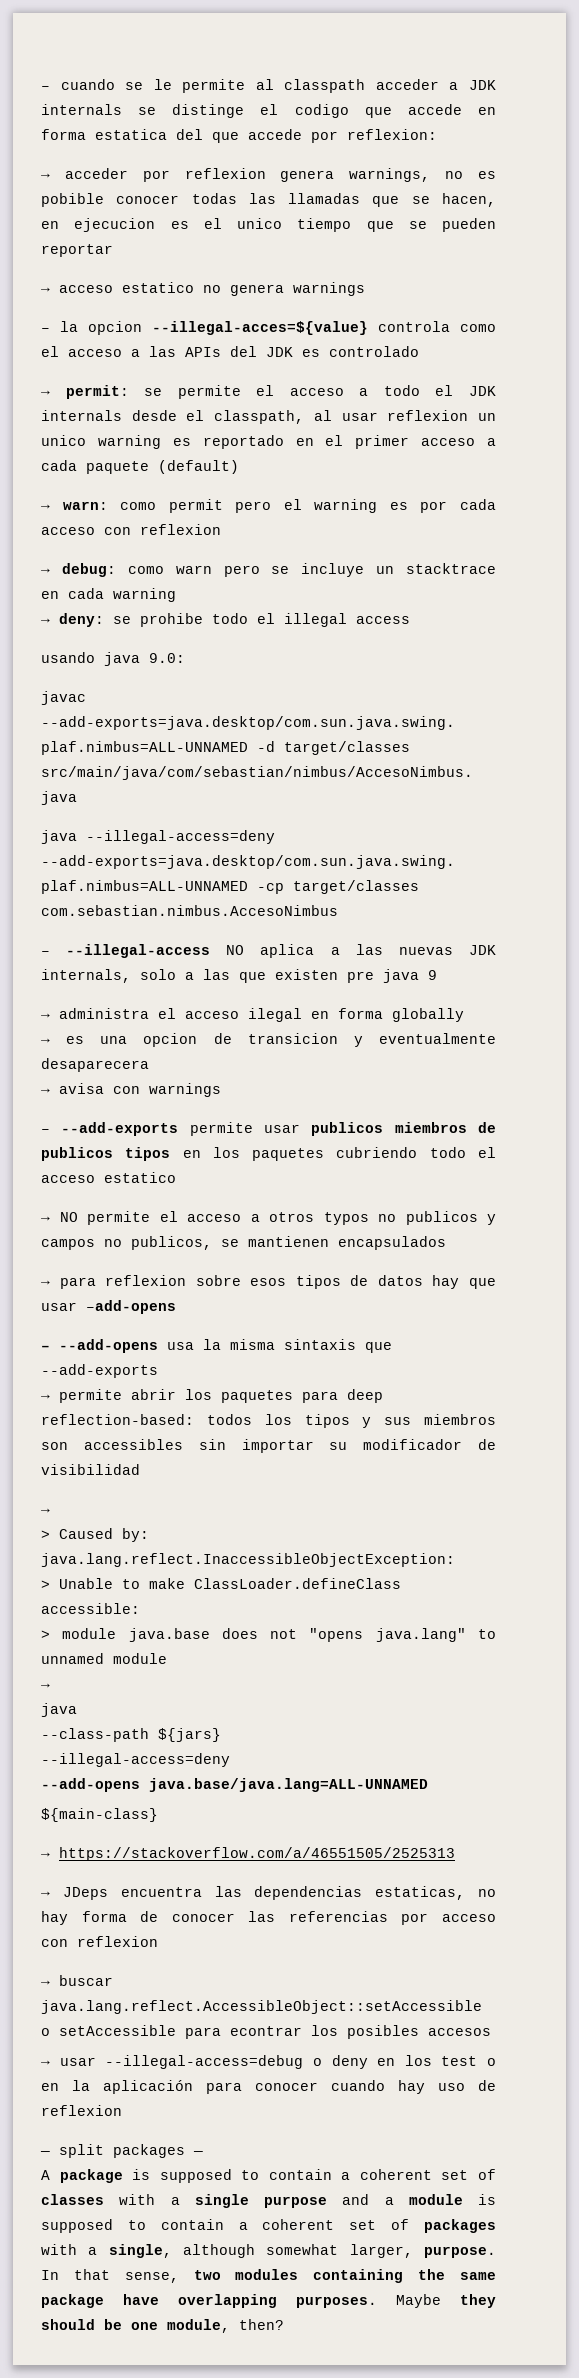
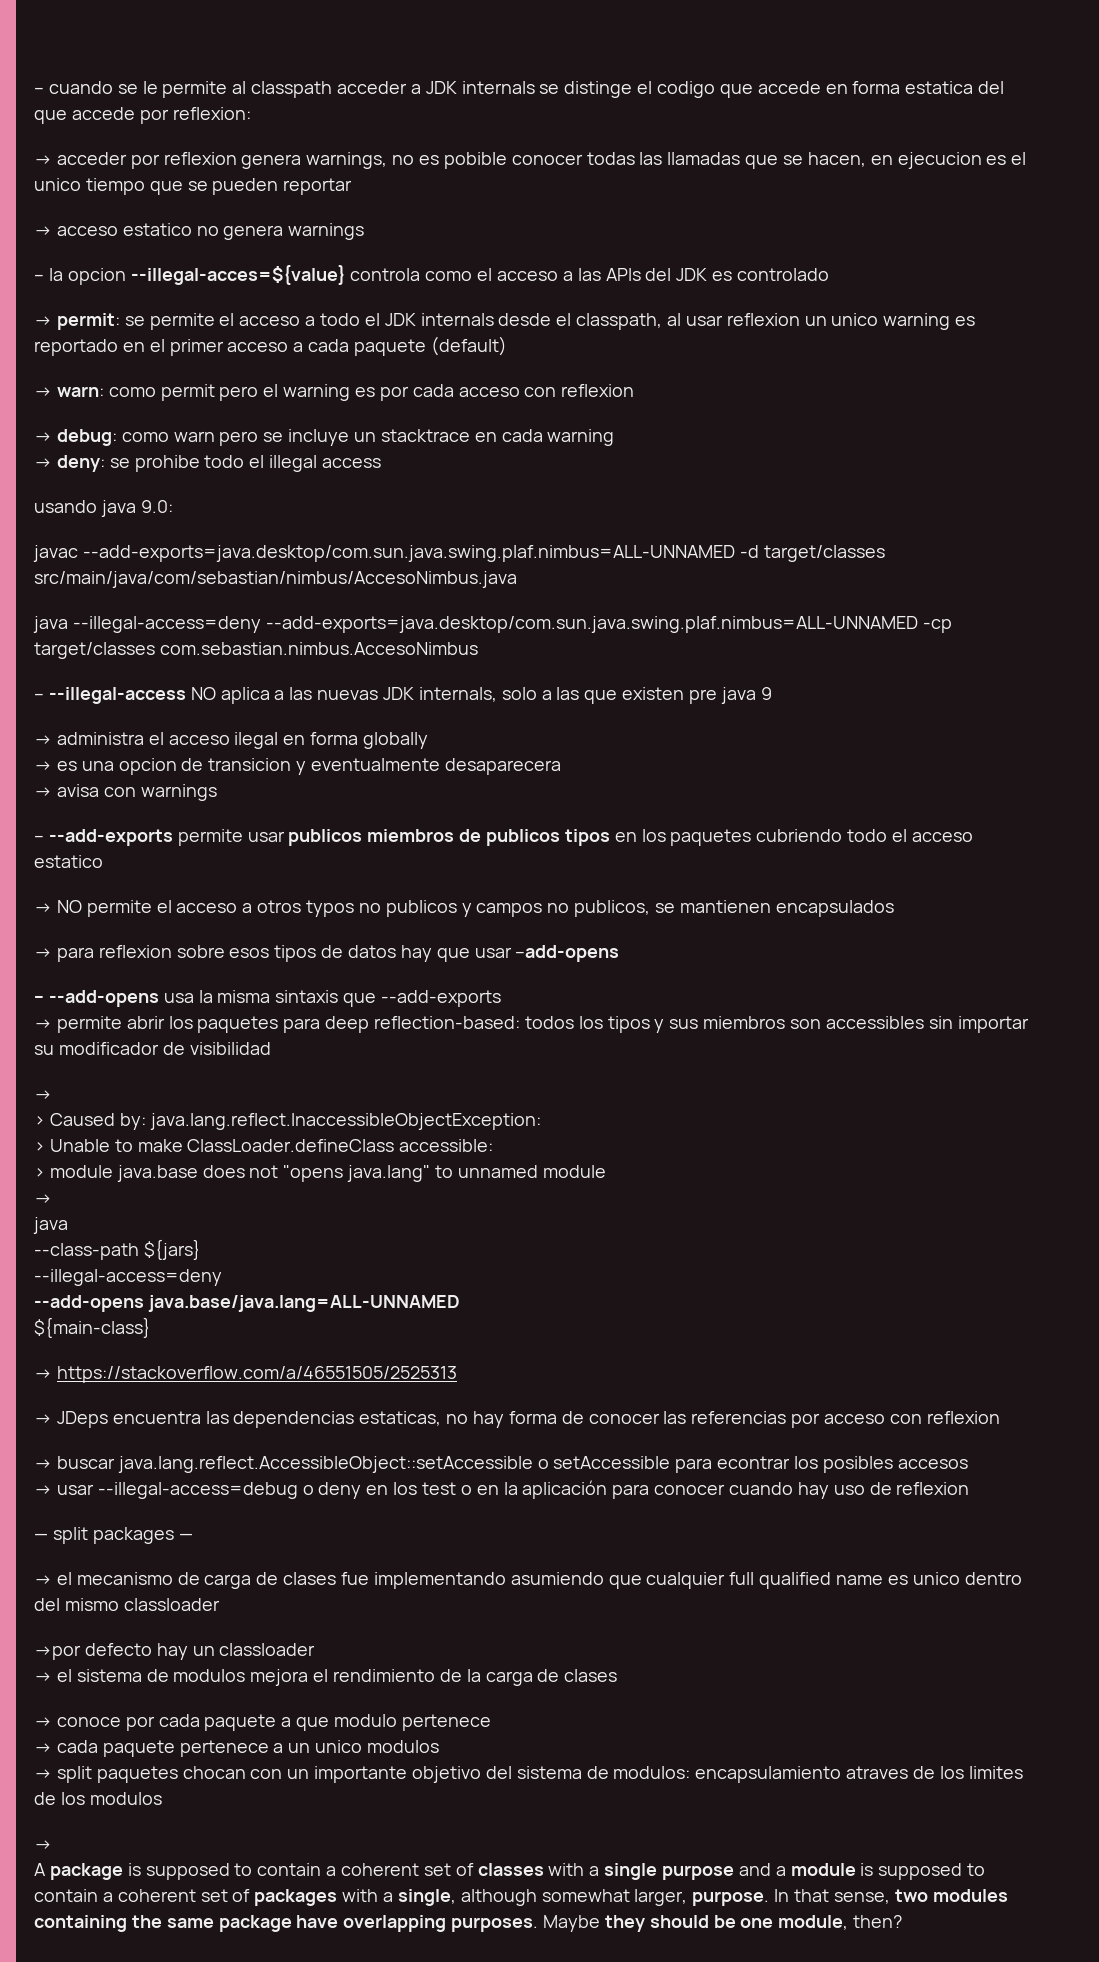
(203, 2153) none -> [34,1572,1022,1589] [34,1598,220,1611] [34,1643,316,1660] [34,1669,618,1686] [34,1714,491,1731] [34,1740,440,1757] [34,1766,1023,1783] [34,1792,162,1805] [34,1840,52,1850] // → el mecanismo de carga de clases fue implementando asumiendo que cualquier full qualified name es unico dentro del mismo classloader // →por defecto hay un classloader // → el sistema de modulos mejora el rendimiento de la carga de clases // → conoce por cada paquete a que modulo pertenece // → cada paquete pertenece a un unico modulos // → split paquetes chocan con un importante objetivo del sistema de modulos: encapsulamiento atraves de los limites de los modulos // →

